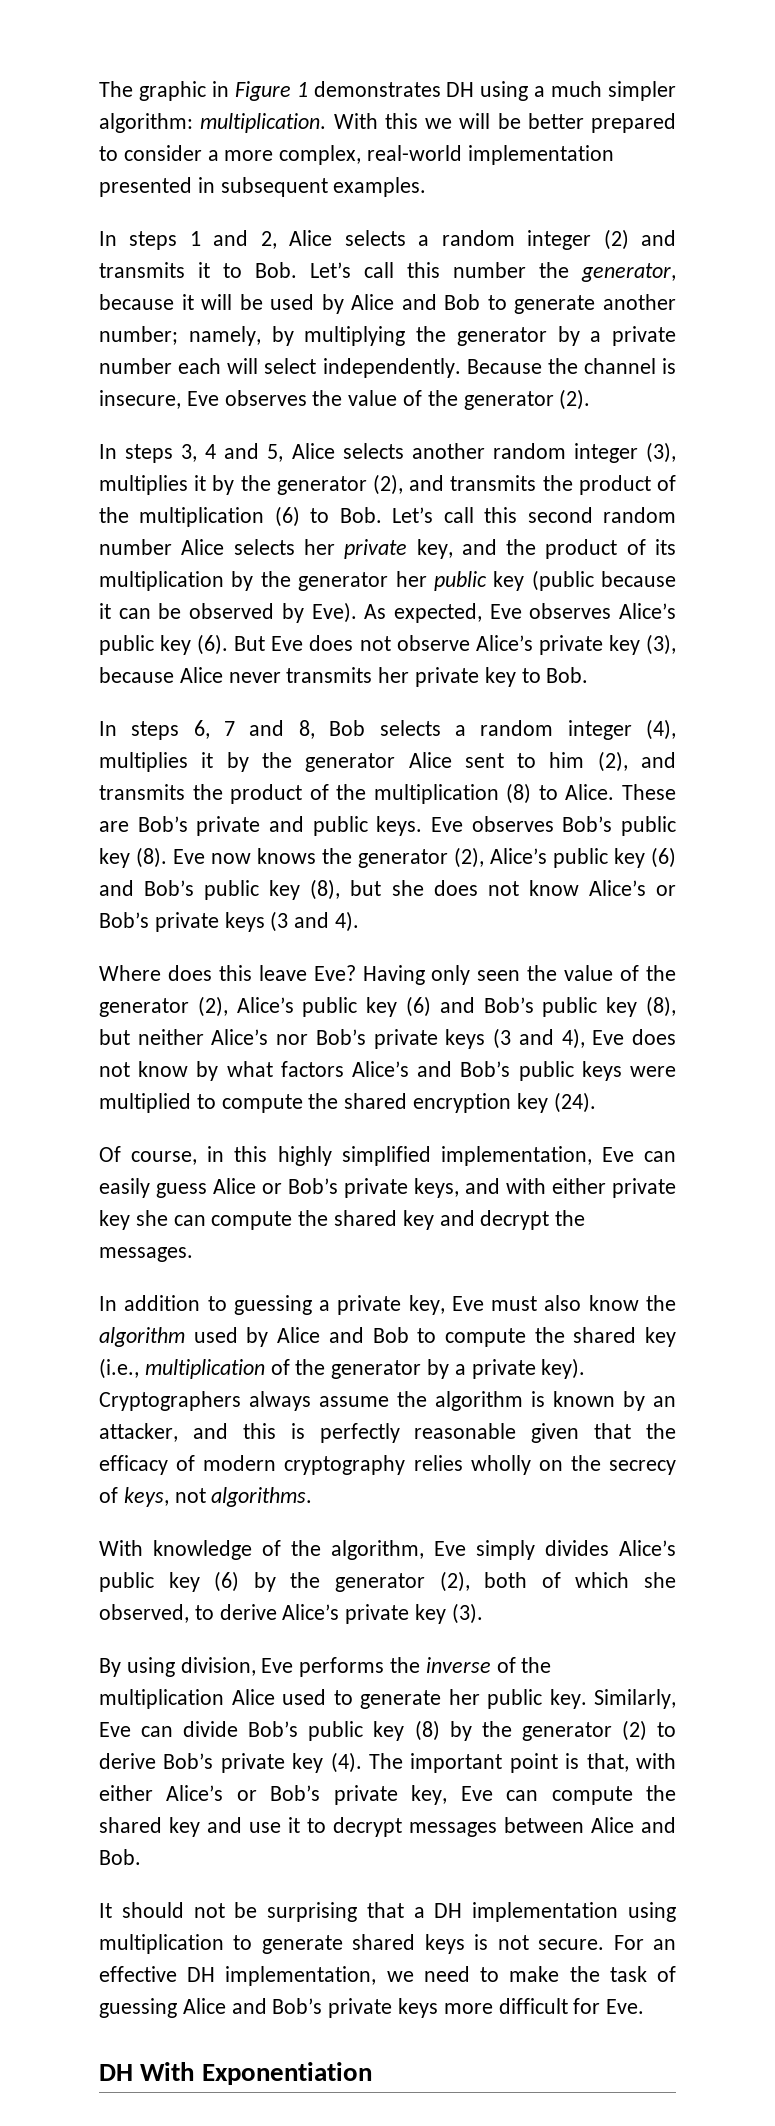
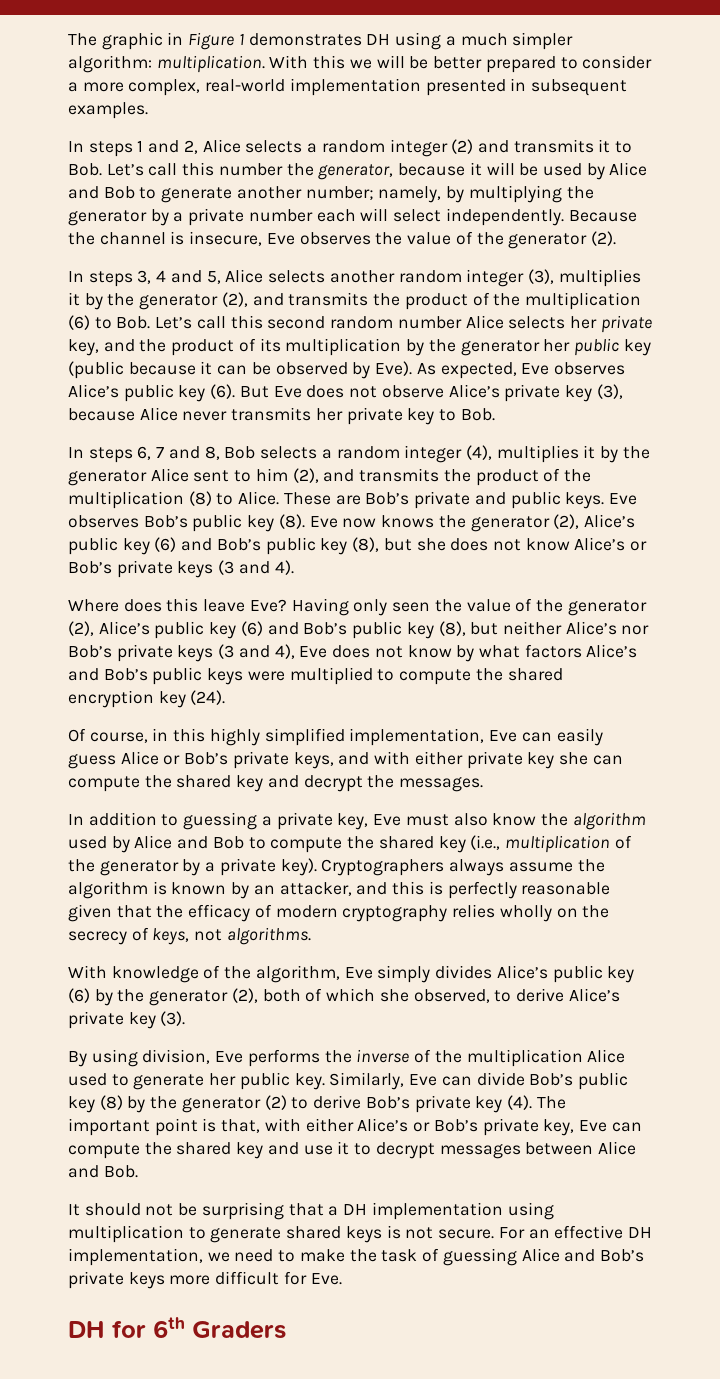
[140,2062,372,2085] With Exponentiation -> [112,1317,286,1339] for 6th Graders

